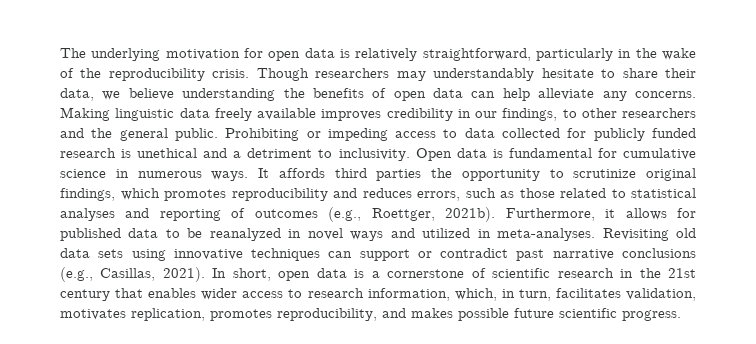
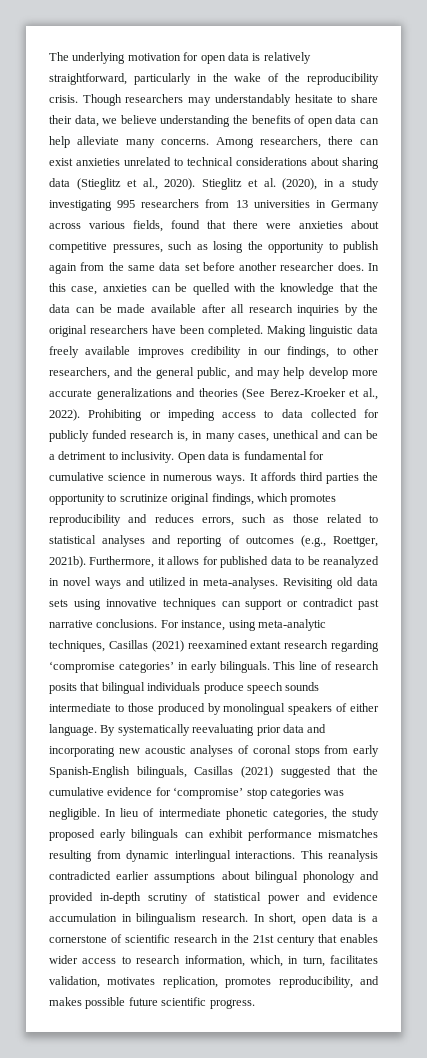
[602,91,696,101] any concerns. -> [126,136,379,148] [49,157,379,169] [49,178,379,190] [49,199,379,211] [49,220,379,232] [49,241,379,253] [49,262,380,274] [49,283,379,295] [49,304,379,316] [49,325,263,337] many concerns. Among researchers, there can exist anxieties unrelated to technical considerations about sharing data (Stieglitz et al., 2020). Stieglitz et al. (2020), in a study investigating 995 researchers from 13 universities in Germany across various fields, found that there were anxieties about competitive pressures, such as losing the opportunity to publish again from the same data set before another researcher does. In this case, anxieties can be quelled with the knowledge that the data can be made available after all research inquiries by the original researchers have been completed.
[622,108,696,118] researchers -> [49,367,110,379] researchers,
[174,128,218,141] public. -> [197,367,378,379] [49,388,378,400] [49,409,80,421] public, and may help develop more accurate generalizations and theories (See Berez-Kroeker et al., 2022).
[121,148,228,158] is unethical and -> [177,430,378,442] is, in many cases, unethical and can be
[621,248,696,258] [60,267,205,282] conclusions (e.g., Casillas, 2021). -> [96,619,326,631] [49,640,380,652] [49,661,379,673] [49,682,320,694] [49,703,379,715] [49,724,327,736] [49,745,379,757] [49,766,378,778] [49,787,345,799] [49,808,379,820] [49,829,378,841] [49,850,378,862] [49,871,379,883] [49,892,378,904] [49,913,248,925] conclusions. For instance, using meta-analytic techniques, Casillas (2021) reexamined extant research regarding ‘compromise categories’ in early bilinguals. This line of research posits that bilingual individuals produce speech sounds intermediate to those produced by monolingual speakers of either language. By systematically reevaluating prior data and incorporating new acoustic analyses of coronal stops from early Spanish-English bilinguals, Casillas (2021) suggested that the cumulative evidence for ‘compromise’ stop categories was negligible. In lieu of intermediate phonetic categories, the study proposed early bilinguals can exhibit performance mismatches resulting from dynamic interlingual interactions. This reanalysis contradicted earlier assumptions about bilingual phonology and provided in-depth scrutiny of statistical power and evidence accumulation in bilingualism research.

